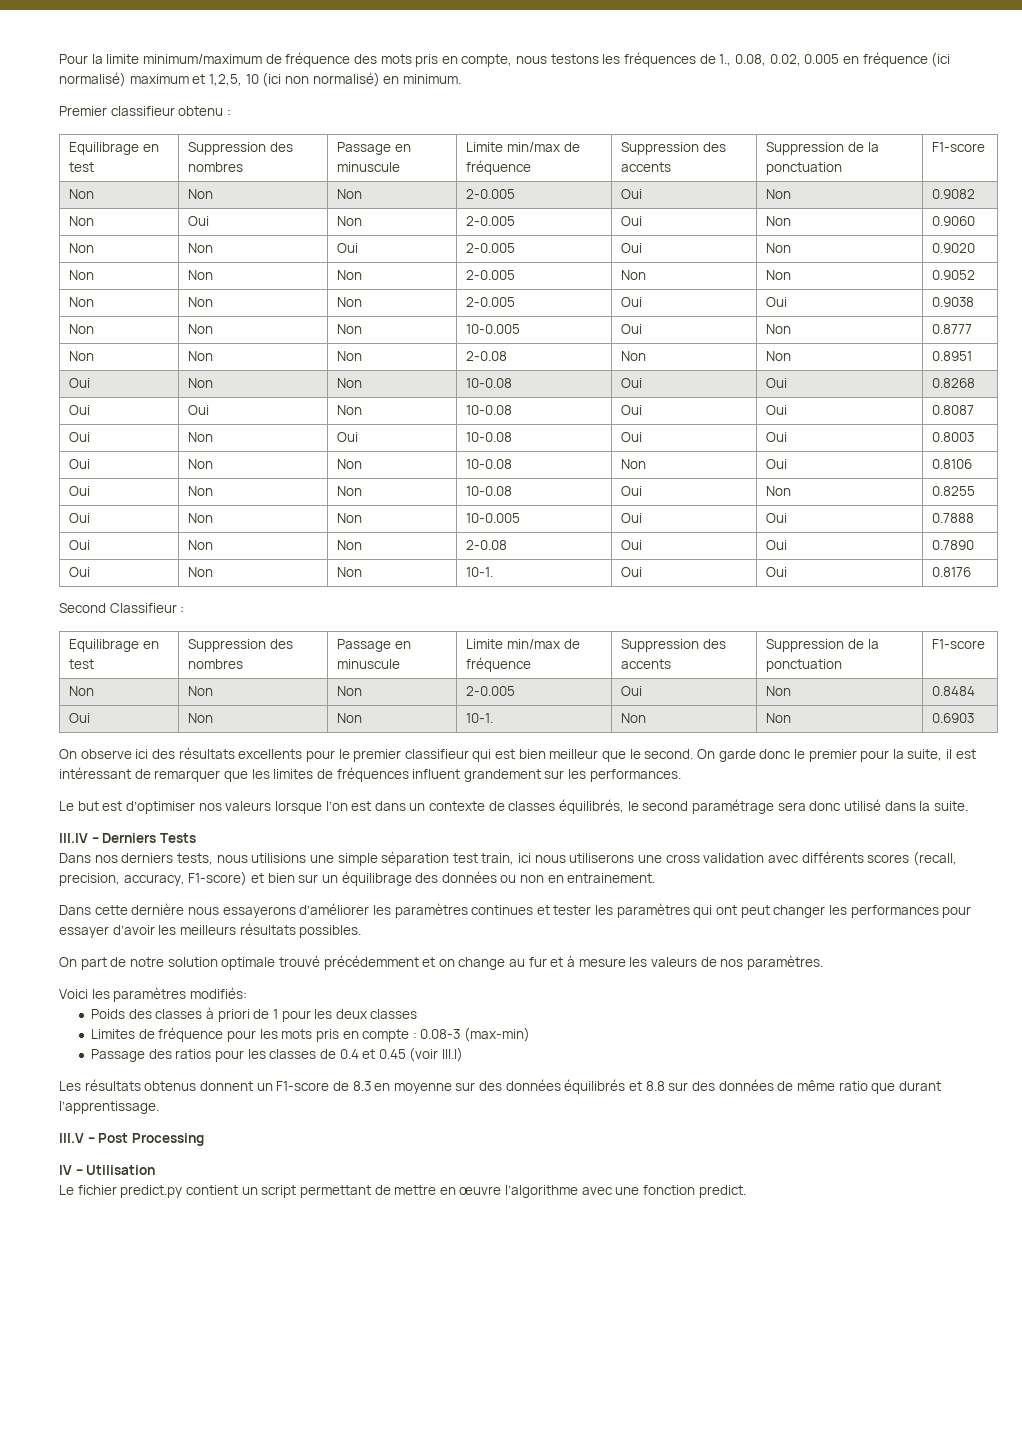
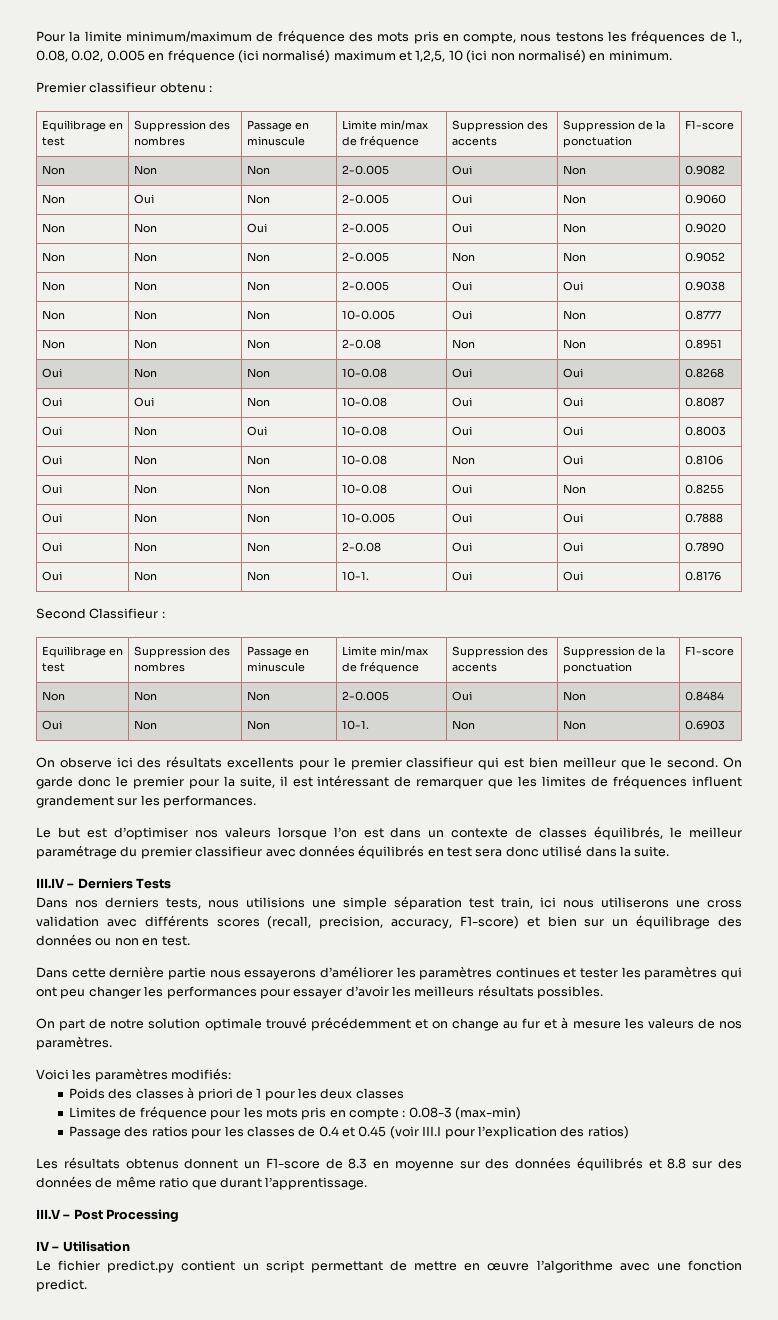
[642,799,774,814] second paramétrage -> [689,827,742,838] [36,845,472,859] meilleur paramétrage du premier classifieur avec données équilibrés en test
[567,873,656,883] entrainement. -> [161,936,190,946] test.
(185, 909) none -> [167,967,206,980] partie
[740,905,770,918] peut -> [60,989,86,999] peu
[442,1047,464,1062] III.I) -> [422,1126,629,1139] III.I pour l’explication des ratios)

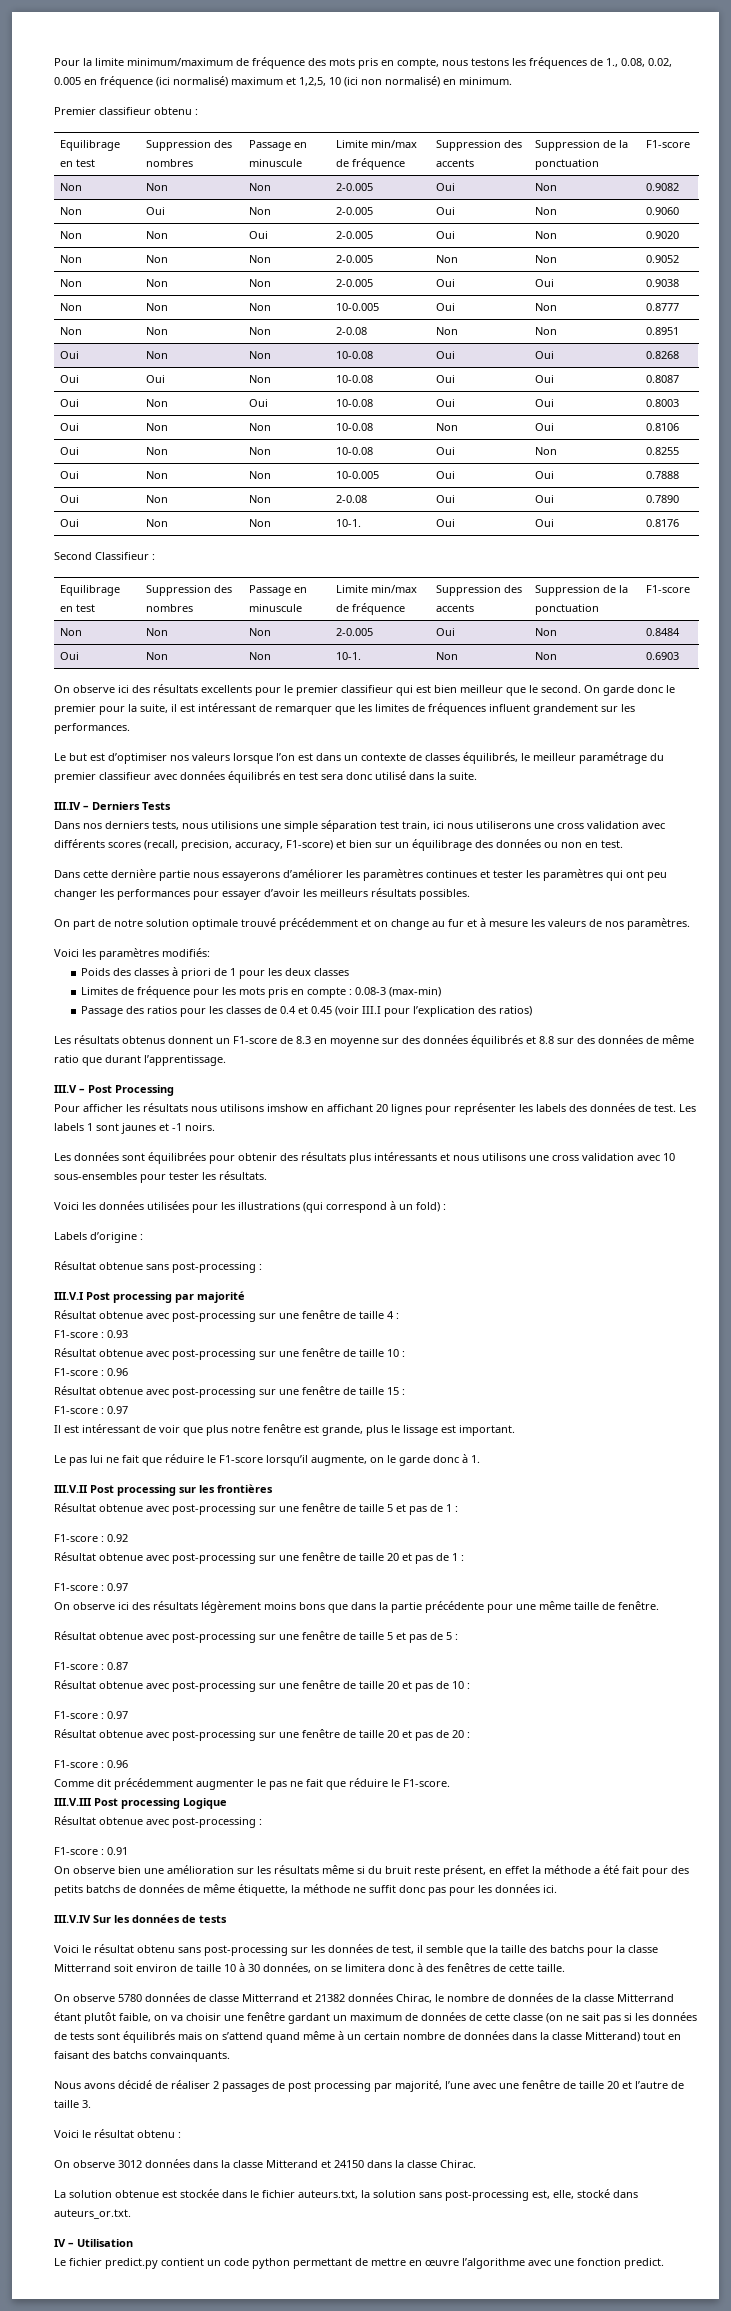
(180, 1215) none -> [54,1103,696,1115] [54,1123,215,1134] [54,1152,675,1164] [54,1171,267,1183] [54,1201,446,1213] [54,1232,143,1243] [54,1261,262,1273] [54,1291,245,1303] [54,1310,399,1322] [54,1330,128,1338] [54,1348,405,1360] [54,1368,128,1376] [54,1386,405,1398] [54,1406,128,1414] [54,1424,515,1436] [54,1454,480,1466] [54,1484,273,1496] [54,1503,458,1515] [54,1534,128,1542] [54,1552,464,1564] [54,1583,128,1591] [54,1601,659,1613] [54,1631,458,1643] [54,1662,128,1670] [54,1680,470,1692] [54,1711,128,1719] [54,1729,470,1741] [54,1760,128,1768] [54,1778,450,1790] [54,1798,227,1809] [54,1816,262,1828] [54,1847,128,1855] [54,1865,689,1877] [54,1884,557,1896] [54,1914,227,1923] [54,1944,658,1956] [54,1963,565,1973] [54,1993,674,2003] [54,2012,697,2024] [54,2031,681,2043] [54,2051,230,2062] [54,2080,684,2092] [54,2100,91,2108] [54,2129,181,2138] [54,2159,476,2168] [54,2189,638,2201] [54,2209,131,2219] // Pour afficher les résultats nous utilisons imshow en affichant 20 lignes pour représenter les labels des données de test. Les labels 1 sont jaunes et -1 noirs. // Les données sont équilibrées pour obtenir des résultats plus intéressants et nous utilisons une cross validation avec 10 sous-ensembles pour tester les résultats. // Voici les données utilisées pour les illustrations (qui correspond à un fold) : // Labels d’origine : // Résultat obtenue sans post-processing : // III.V.I Post processing par majorité // Résultat obtenue avec post-processing sur une fenêtre de taille 4 : // F1-score : 0.93 // Résultat obtenue avec post-processing sur une fenêtre de taille 10 : // F1-score : 0.96 // Résultat obtenue avec post-processing sur une fenêtre de taille 15 : // F1-score : 0.97 // Il est intéressant de voir que plus notre fenêtre est grande, plus le lissage est important. // Le pas lui ne fait que réduire le F1-score lorsqu’il augmente, on le garde donc à 1. // III.V.II Post processing sur les frontières // Résultat obtenue avec post-processing sur une fenêtre de taille 5 et pas de 1 : // F1-score : 0.92 // Résultat obtenue avec post-processing sur une fenêtre de taille 20 et pas de 1 : // F1-score : 0.97 // On observe ici des résultats légèrement moins bons que dans la partie précédente pour une même taille de fenêtre. // Résultat obtenue avec post-processing sur une fenêtre de taille 5 et pas de 5 : // F1-score : 0.87 // Résultat obtenue avec post-processing sur une fenêtre de taille 20 et pas de 10 : // F1-score : 0.97 // Résultat obtenue avec post-processing sur une fenêtre de taille 20 et pas de 20 : // F1-score : 0.96 // Comme dit précédemment augmenter le pas ne fait que réduire le F1-score. // III.V.III Post processing Logique // Résultat obtenue avec post-processing : // F1-score : 0.91 // On observe bien une amélioration sur les résultats même si du bruit reste présent, en effet la méthode a été fait pour des petits batchs de données de même étiquette, la méthode ne suffit donc pas pour les données ici. // III.V.IV Sur les données de tests // Voici le résultat obtenu sans post-processing sur les données de test, il semble que la taille des batchs pour la classe Mitterrand soit environ de taille 10 à 30 données, on se limitera donc à des fenêtres de cette taille. // On observe 5780 données de classe Mitterrand et 21382 données Chirac, le nombre de données de la classe Mitterrand étant plutôt faible, on va choisir une fenêtre gardant un maximum de données de cette classe (on ne sait pas si les données de tests sont équilibrés mais on s’attend quand même à un certain nombre de données dans la classe Mitterand) tout en faisant des batchs convainquants. // Nous avons décidé de réaliser 2 passages de post processing par majorité, l’une avec une fenêtre de taille 20 et l’autre de taille 3. // Voici le résultat obtenu : // On observe 3012 données dans la classe Mitterand et 24150 dans la classe Chirac. // La solution obtenue est stockée dans le fichier auteurs.txt, la solution sans post-processing est, elle, stocké dans auteurs_or.txt.
[265,1260,304,1273] script -> [224,2258,290,2269] code python

